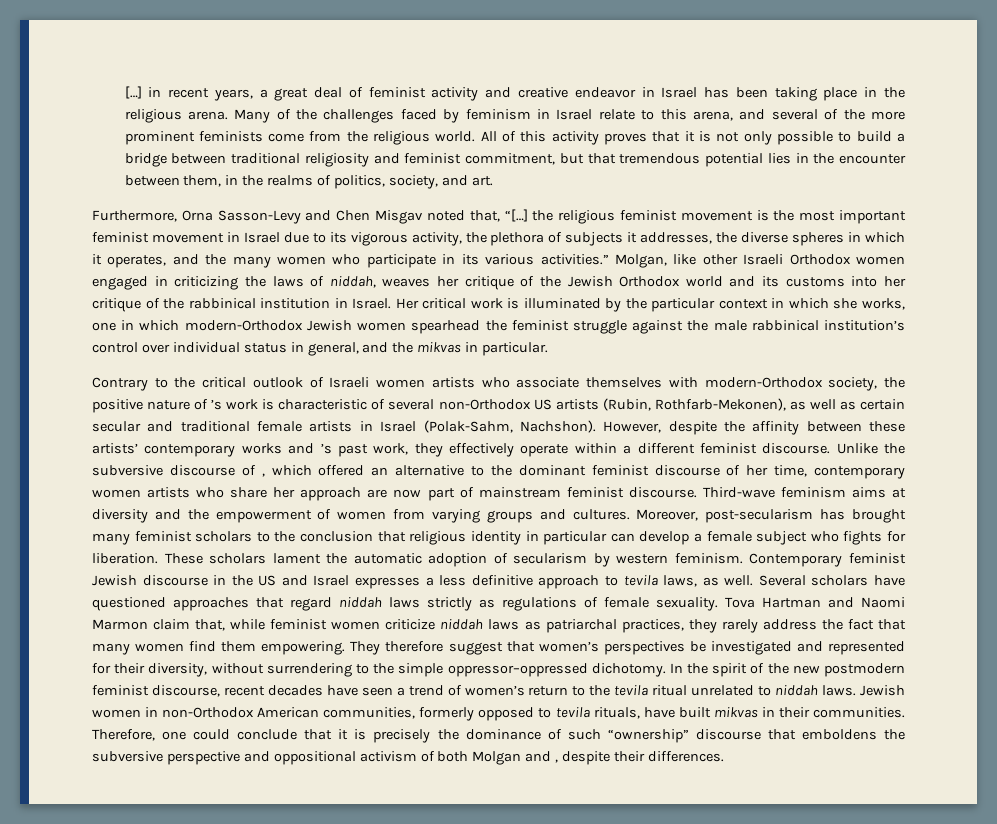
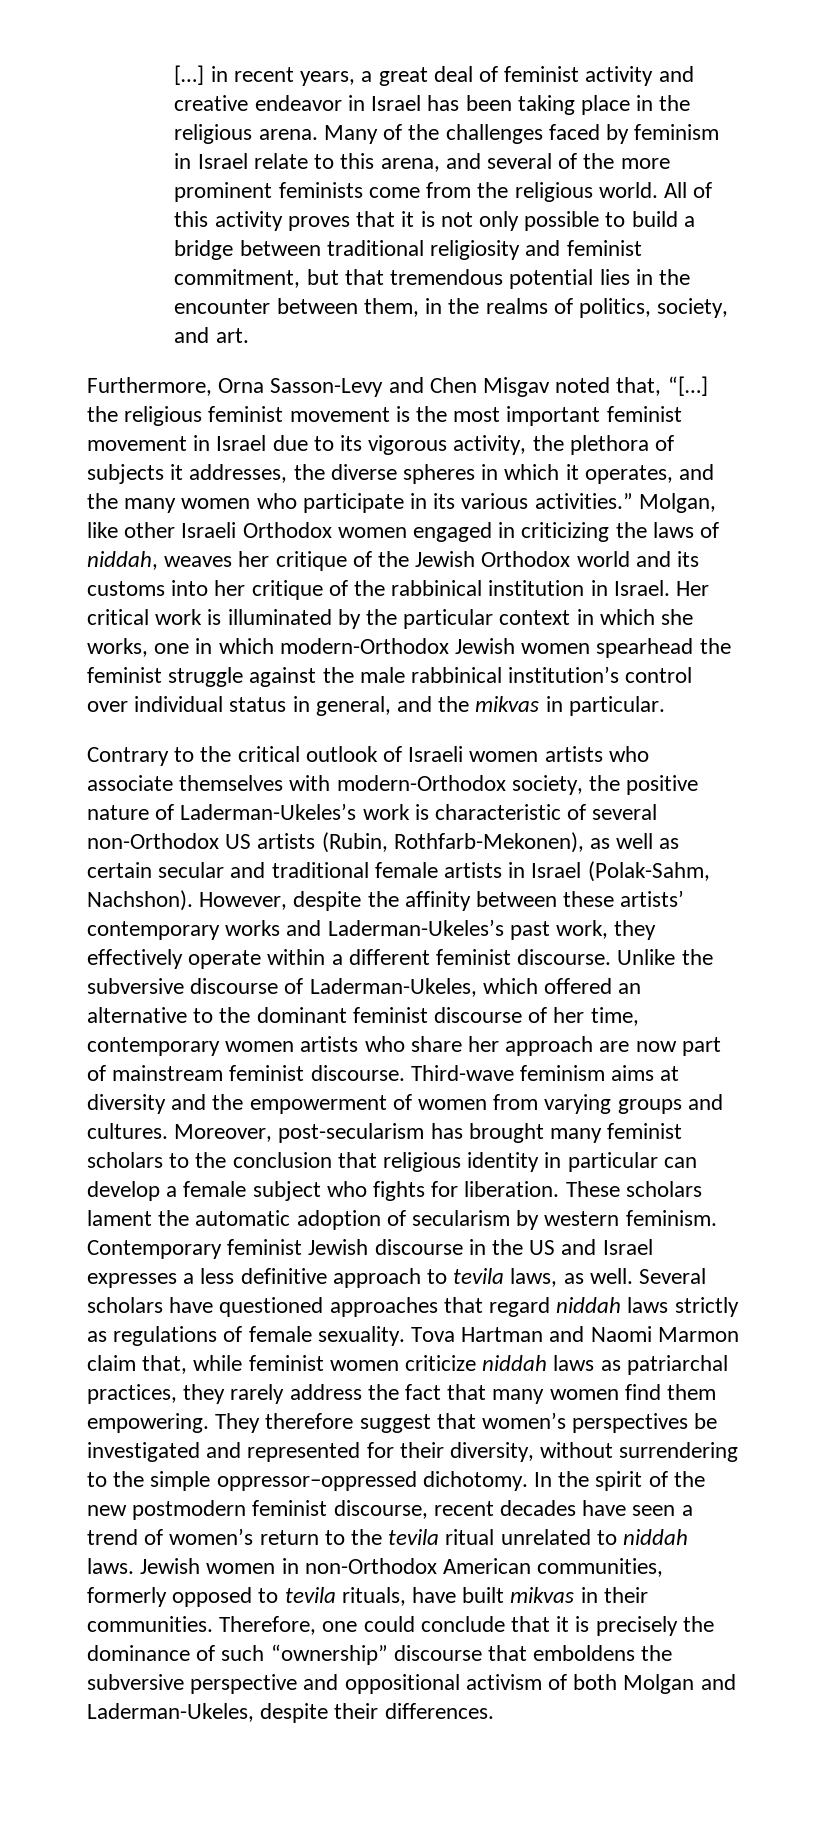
[211,399,223,410] ’s -> [180,803,357,820] Laderman-Ukeles’s
[320,443,332,454] ’s -> [327,919,504,936] Laderman-Ukeles’s
[261,473,265,477] , -> [309,978,477,997] Laderman-Ukeles,
[555,759,559,763] , -> [87,1703,254,1722] Laderman-Ukeles,

